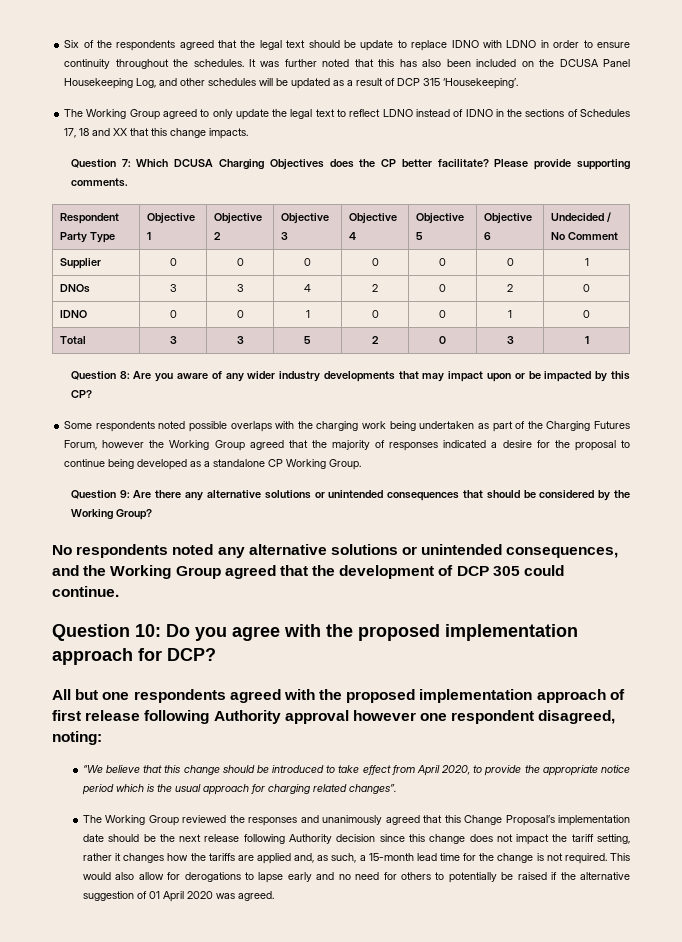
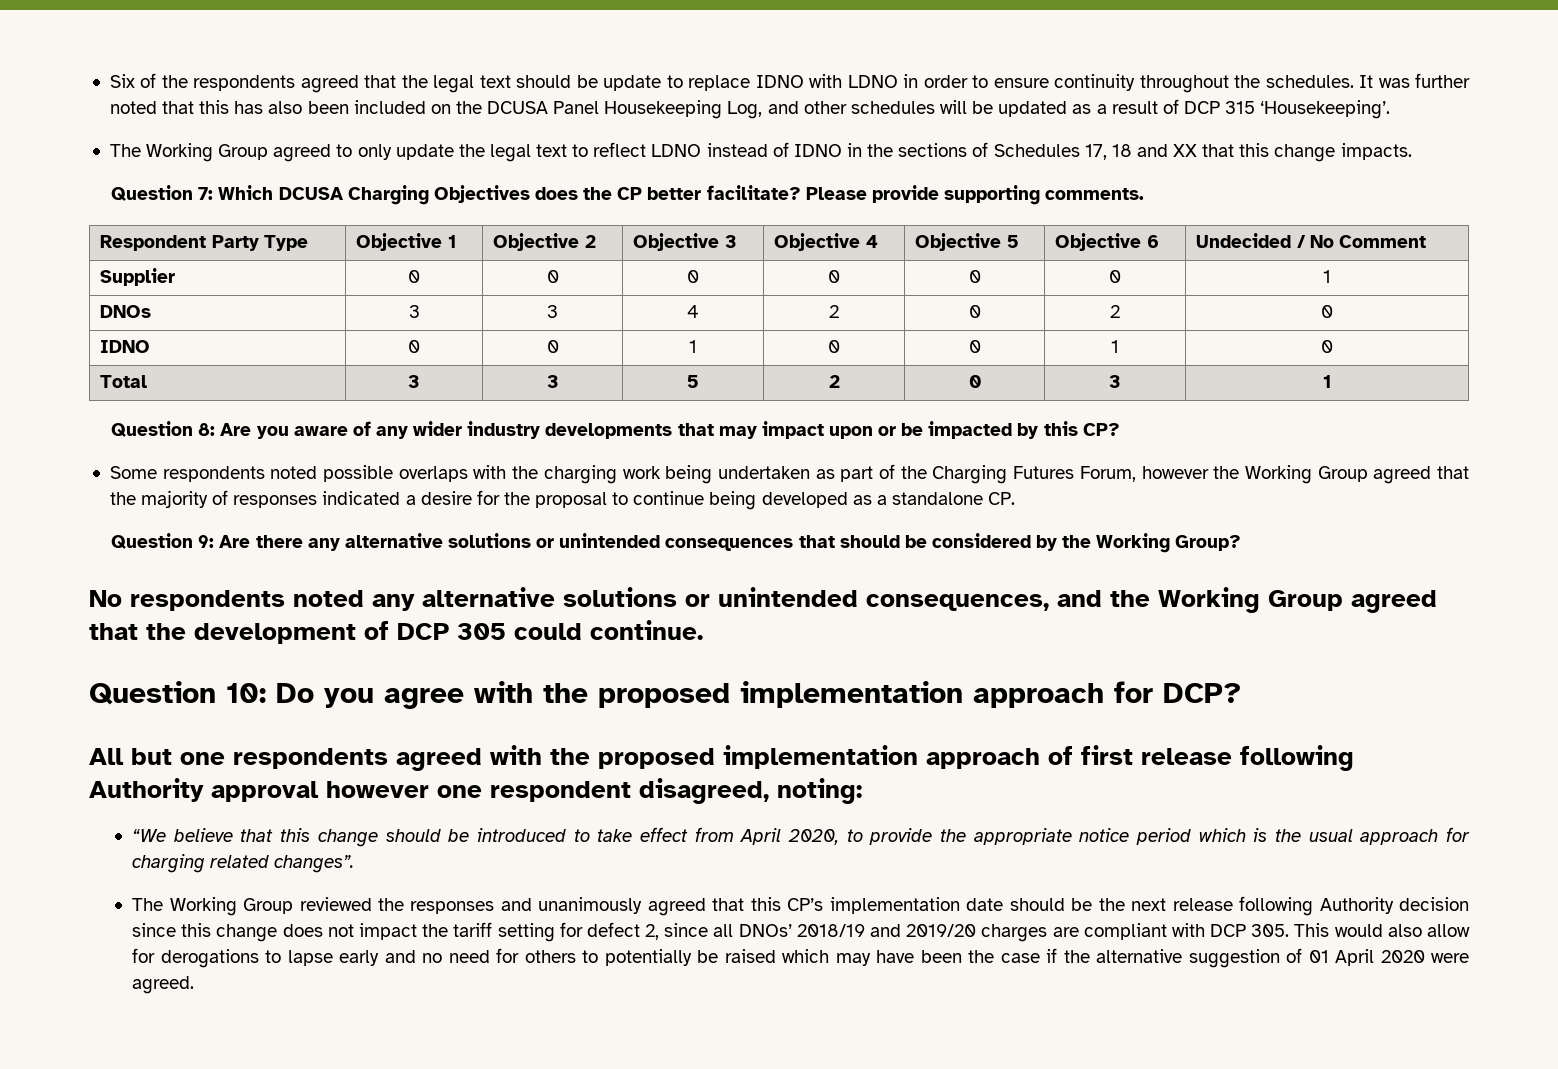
[268,459,362,470] CP Working Group. -> [988,492,1016,505] CP.
[464,815,555,826] Change Proposal’s -> [787,898,824,911] CP’s
[596,834,630,844] [82,853,607,864] setting, rather it changes how the tariffs are applied and, as such, a 15-month lead time for the change is not required. -> [497,922,1290,942] setting for defect 2, since all DNOs’ 2018/19 and 2019/20 charges are compliant with DCP 305.
(547, 876) none -> [782,949,1040,966] which may have been the case
[215,893,235,899] was -> [1430,953,1469,963] were

